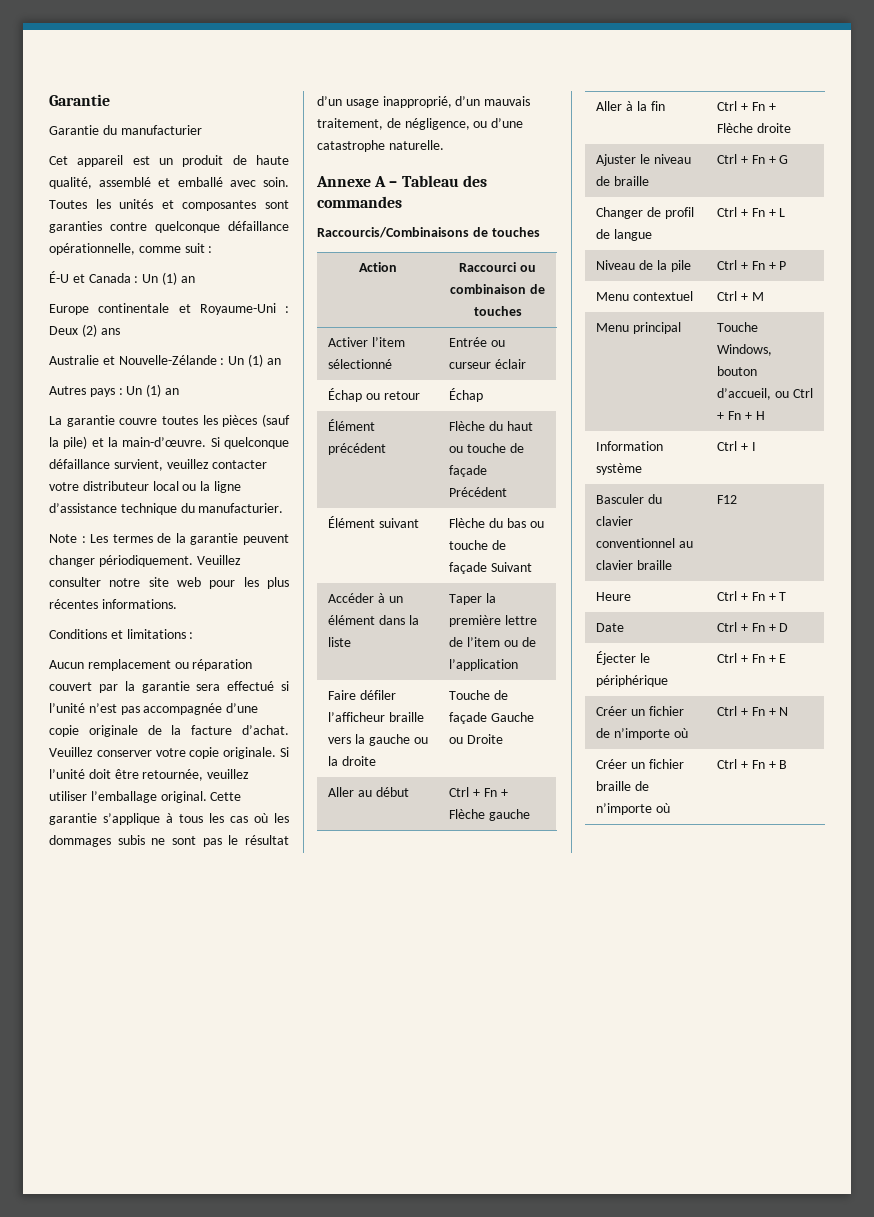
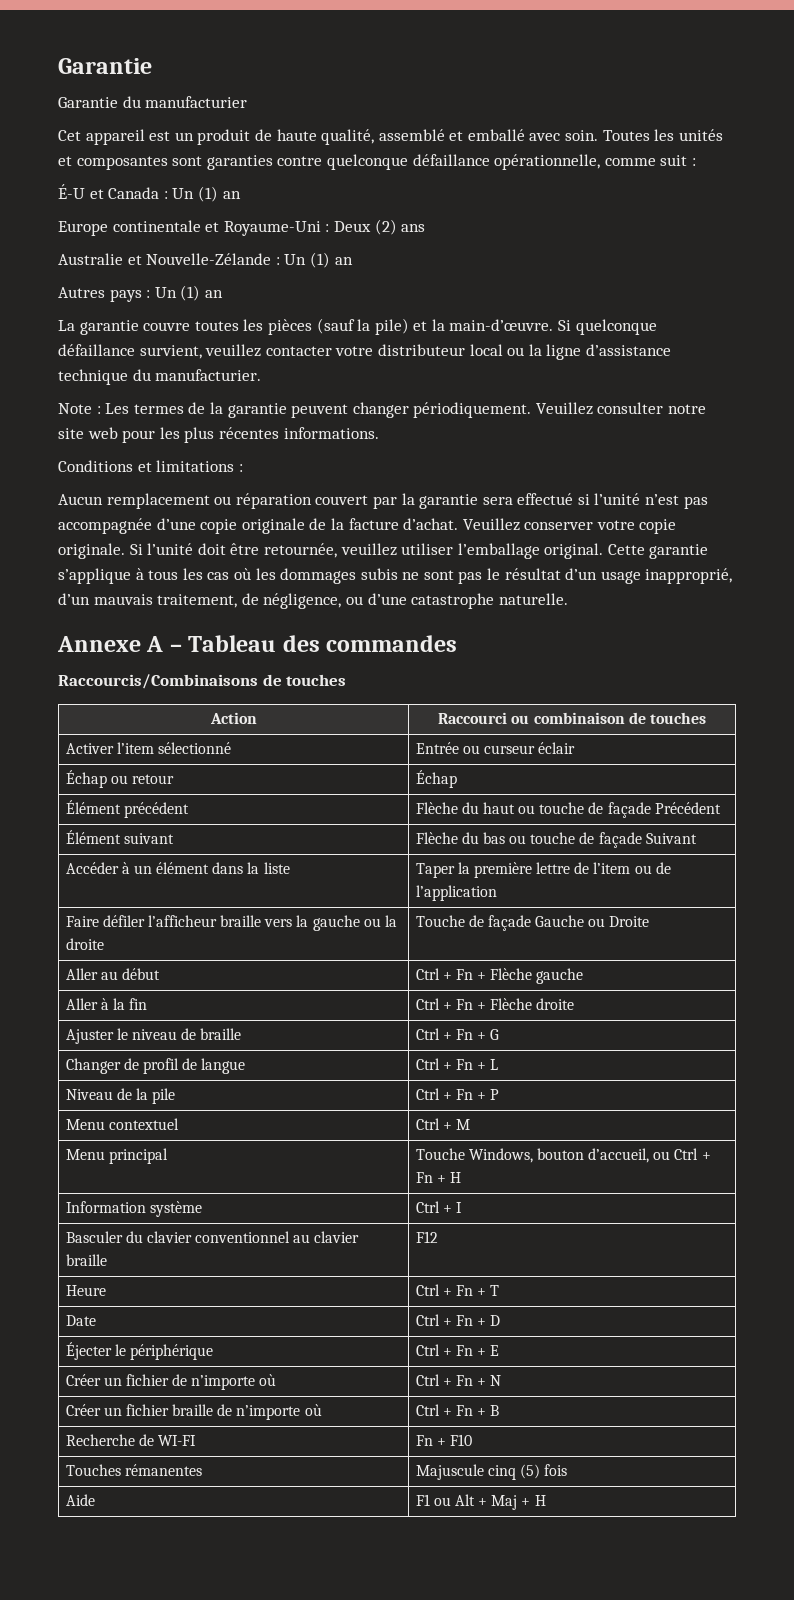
(788, 764) none -> [65,1434,196,1446] [415,1434,472,1446] [65,1464,202,1476] [415,1464,568,1480] [65,1494,95,1506] [415,1494,546,1510] // Recherche de WI-FI | Fn + F10 // Touches rémanentes | Majuscule cinq (5) fois // Aide | F1 ou Alt + Maj + H

